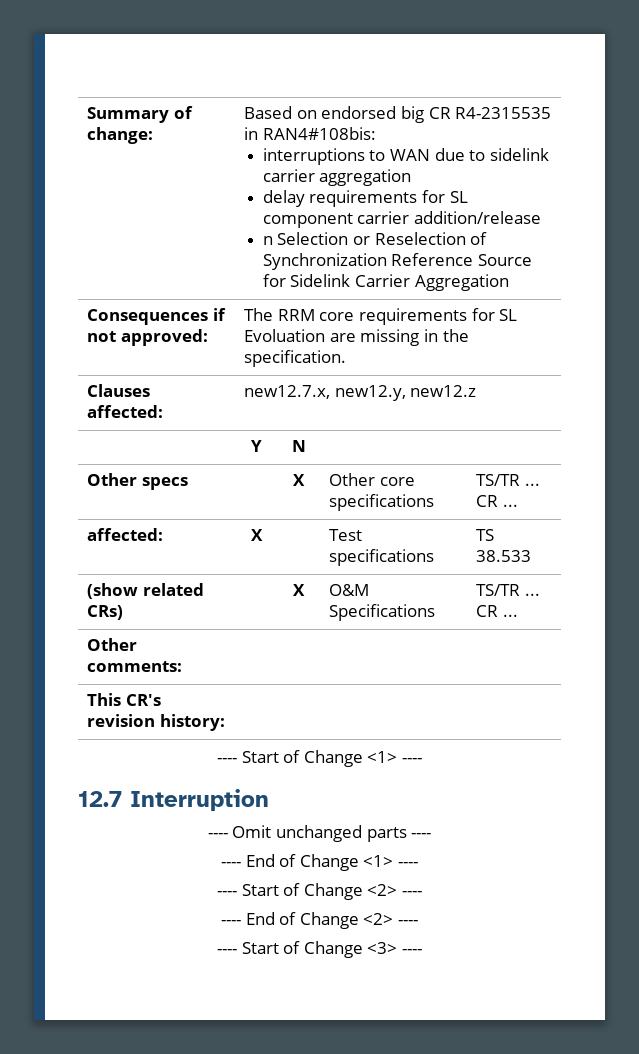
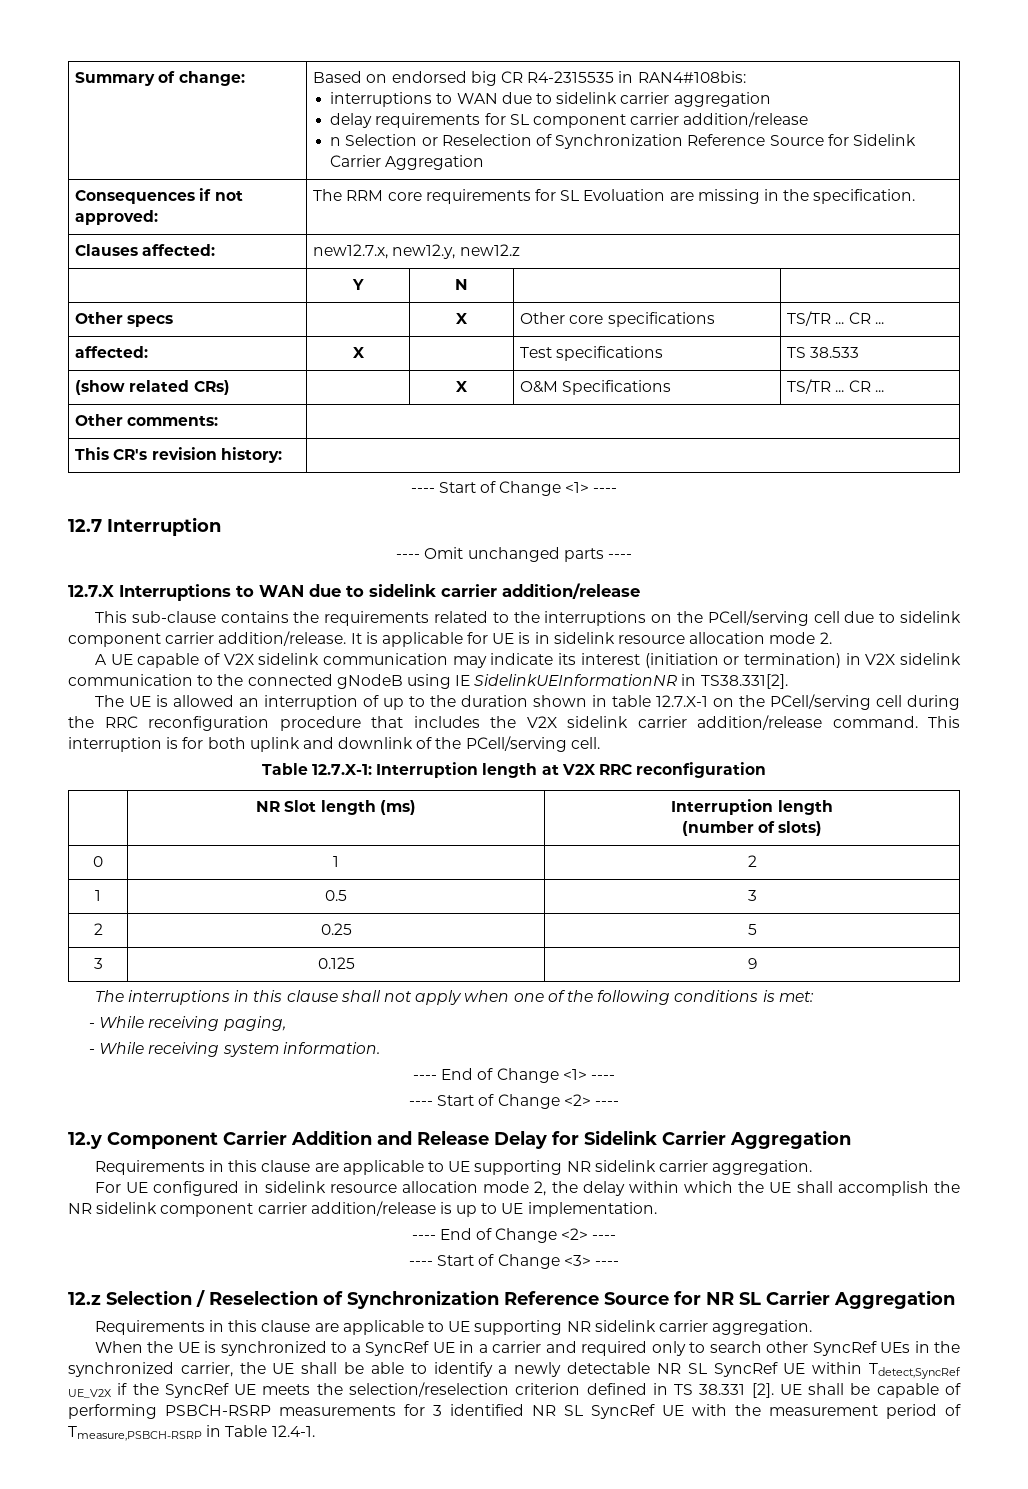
(432, 835) none -> [68,583,640,601] [94,610,962,626] [68,631,832,647] [94,653,961,668] [68,674,788,689] [94,694,960,710] [68,715,960,731] [68,736,600,752] [261,762,767,778] [256,800,416,815] [671,799,833,815] [681,821,823,836] [93,856,103,867] [333,856,339,867] [747,855,757,867] [95,890,101,901] [325,890,347,901] [747,890,757,901] [93,923,103,935] [320,923,352,935] [747,924,757,935] [93,958,103,969] [317,957,355,969] [747,958,757,969] [94,990,814,1005] [89,1016,286,1031] [89,1042,380,1057] // 12.7.X Interruptions to WAN due to sidelink carrier addition/release // This sub-clause contains the requirements related to the interruptions on the PCell/serving cell due to sidelink component carrier addition/release. It is applicable for UE is in sidelink resource allocation mode 2. // A UE capable of V2X sidelink communication may indicate its interest (initiation or termination) in V2X sidelink communication to the connected gNodeB using IE SidelinkUEInformationNR in TS38.331[2]. // The UE is allowed an interruption of up to the duration shown in table 12.7.X-1 on the PCell/serving cell during the RRC reconfiguration procedure that includes the V2X sidelink carrier addition/release command. This interruption is for both uplink and downlink of the PCell/serving cell. // Table 12.7.X-1: Interruption length at V2X RRC reconfiguration // | NR Slot length (ms) | Interruption length // (number of slots) // 0 | 1 | 2 // 1 | 0.5 | 3 // 2 | 0.25 | 5 // 3 | 0.125 | 9 // The interruptions in this clause shall not apply when one of the following conditions is met: // - While receiving paging, // - While receiving system information.
(422, 893) none -> [68,1130,851,1149] [94,1160,813,1175] [94,1181,960,1196] [68,1201,657,1217] // 12.y Component Carrier Addition and Release Delay for Sidelink Carrier Aggregation // Requirements in this clause are applicable to UE supporting NR sidelink carrier aggregation. // For UE configured in sidelink resource allocation mode 2, the delay within which the UE shall accomplish the NR sidelink component carrier addition/release is up to UE implementation.
(422, 951) none -> [68,1290,955,1309] [94,1320,813,1335] [94,1341,961,1356] [68,1362,962,1379] [68,1382,962,1398] [68,1404,961,1419] [68,1425,315,1441] // 12.z Selection / Reselection of Synchronization Reference Source for NR SL Carrier Aggregation // Requirements in this clause are applicable to UE supporting NR sidelink carrier aggregation. // When the UE is synchronized to a SyncRef UE in a carrier and required only to search other SyncRef UEs in the synchronized carrier, the UE shall be able to identify a newly detectable NR SL SyncRef UE within Tdetect,SyncRef UE_V2X if the SyncRef UE meets the selection/reselection criterion defined in TS 38.331 [2]. UE shall be capable of performing PSBCH-RSRP measurements for 3 identified NR SL SyncRef UE with the measurement period of Tmeasure,PSBCH-RSRP in Table 12.4-1.

